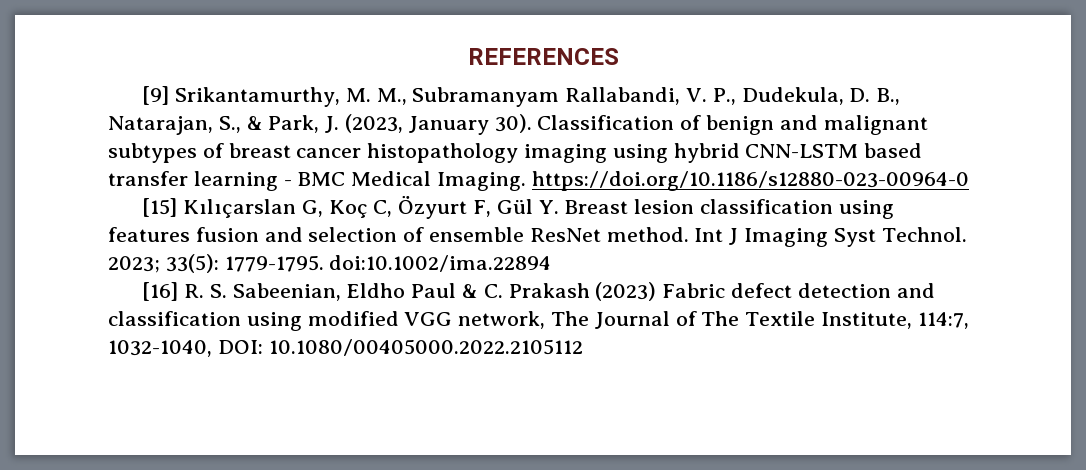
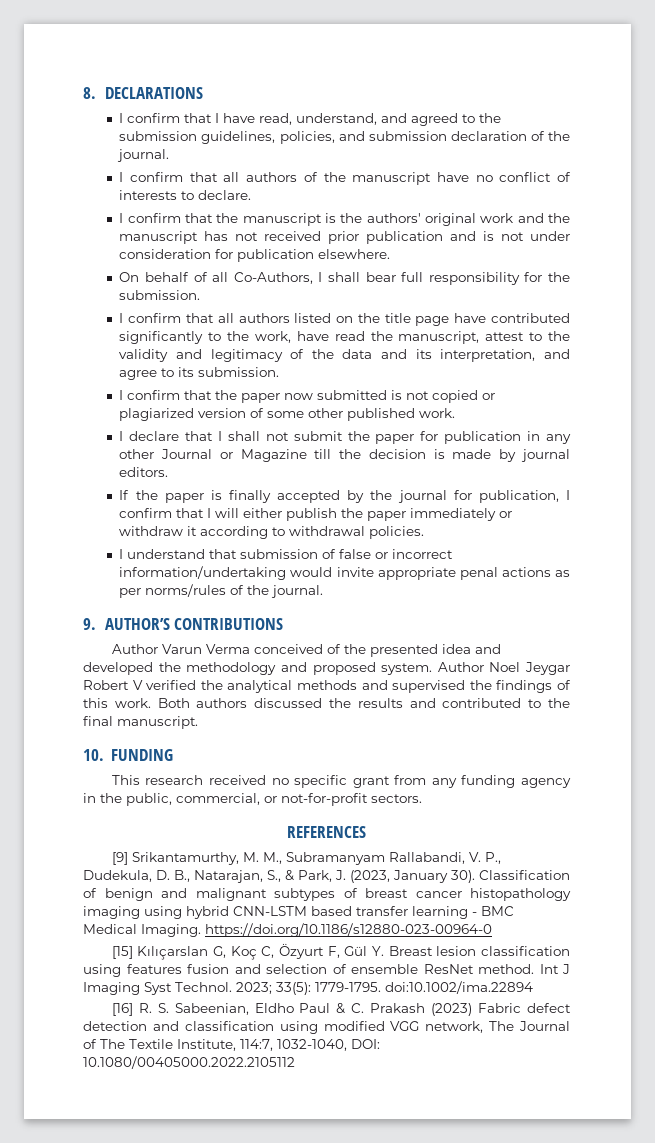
(467, 56) none -> [83,87,203,99] [119,113,502,126] [119,131,570,144] [117,149,170,162] [119,172,571,185] [119,190,252,200] [119,213,570,226] [119,231,570,244] [119,249,391,262] [119,272,570,285] [119,290,201,300] [119,313,570,326] [119,331,570,344] [119,349,570,362] [119,367,280,380] [119,390,496,403] [119,408,456,421] [119,431,571,444] [119,449,570,462] [119,467,169,477] [119,490,571,503] [119,508,513,521] [119,526,425,539] [119,549,454,559] [119,566,570,580] [119,584,324,598] [83,618,284,630] [111,644,501,657] [83,662,570,675] [83,680,572,693] [83,698,570,708] [83,716,198,729] [83,749,173,761] [111,775,571,788] [83,793,422,806] 8. DECLARATIONS // I confirm that I have read, understand, and agreed to the submission guidelines, policies, and submission declaration of the journal. // I confirm that all authors of the manuscript have no conflict of interests to declare. // I confirm that the manuscript is the authors' original work and the manuscript has not received prior publication and is not under consideration for publication elsewhere. // On behalf of all Co-Authors, I shall bear full responsibility for the submission. // I confirm that all authors listed on the title page have contributed significantly to the work, have read the manuscript, attest to the validity and legitimacy of the data and its interpretation, and agree to its submission. // I confirm that the paper now submitted is not copied or plagiarized version of some other published work. // I declare that I shall not submit the paper for publication in any other Journal or Magazine till the decision is made by journal editors. // If the paper is finally accepted by the journal for publication, I confirm that I will either publish the paper immediately or withdraw it according to withdrawal policies. // I understand that submission of false or incorrect information/undertaking would invite appropriate penal actions as per norms/rules of the journal. // 9. AUTHOR’S CONTRIBUTIONS // Author Varun Verma conceived of the presented idea and developed the methodology and proposed system. Author Noel Jeygar Robert V verified the analytical methods and supervised the findings of this work. Both authors discussed the results and contributed to the final manuscript. // 10. FUNDING // This research received no specific grant from any funding agency in the public, commercial, or not-for-profit sectors. //

